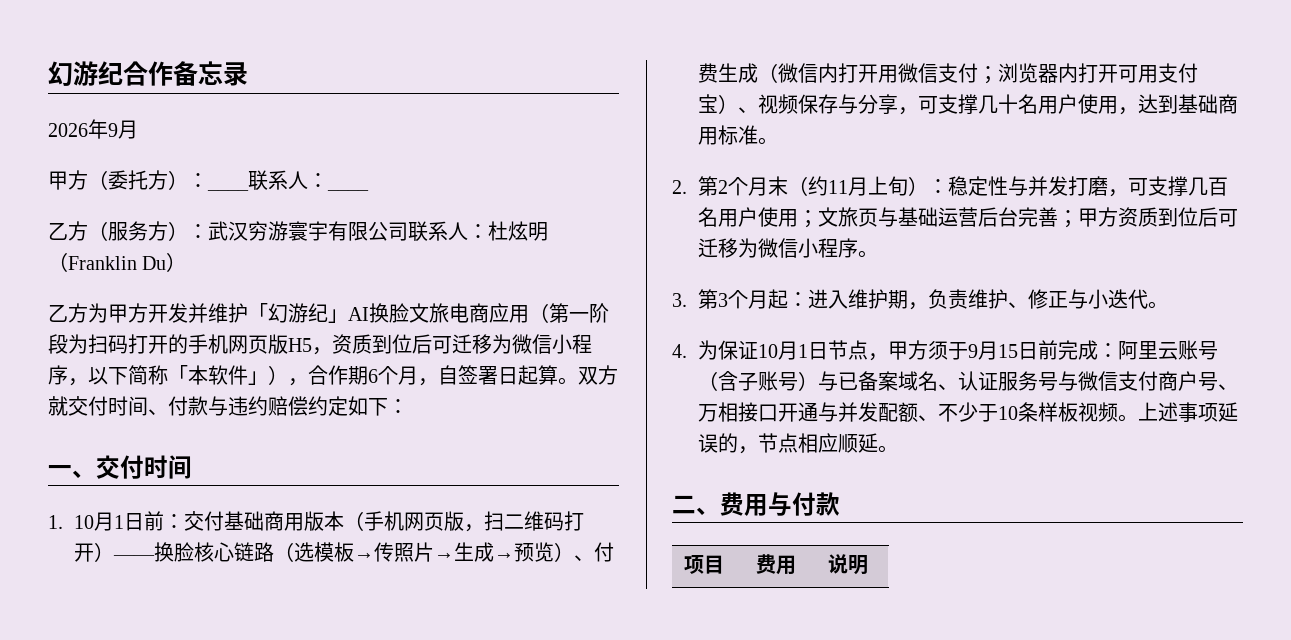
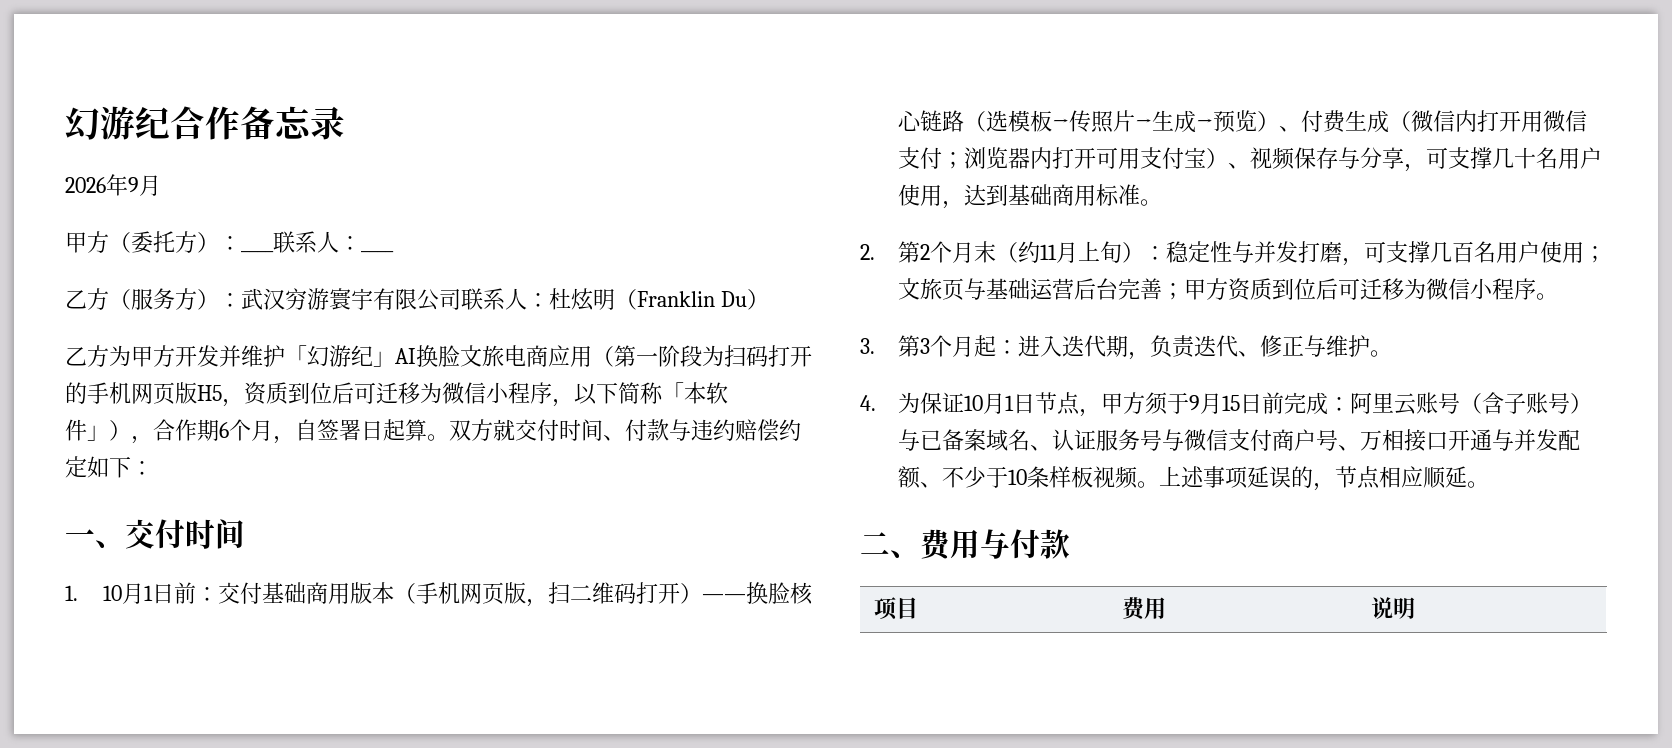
[848,289,889,309] 维护 -> [1061,335,1106,357] 迭代
[968,289,1009,309] 维护 -> [1193,335,1238,357] 迭代
[1088,289,1149,309] 小迭代 -> [1325,335,1370,357] 维护

